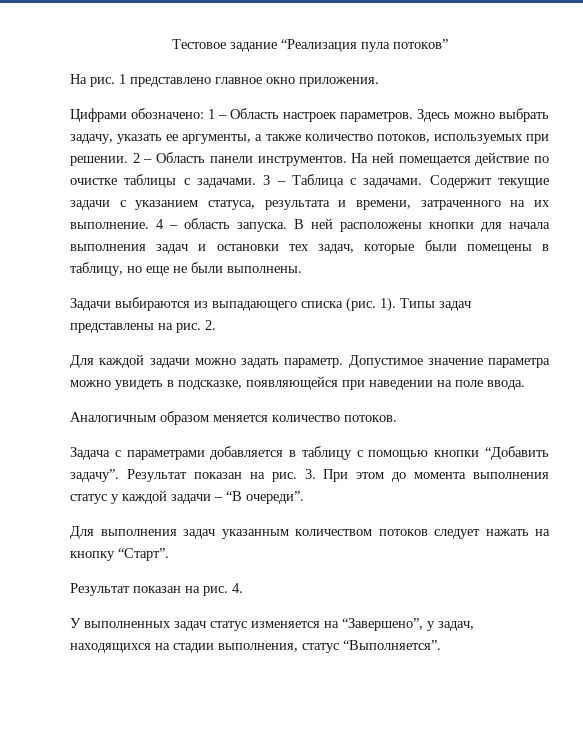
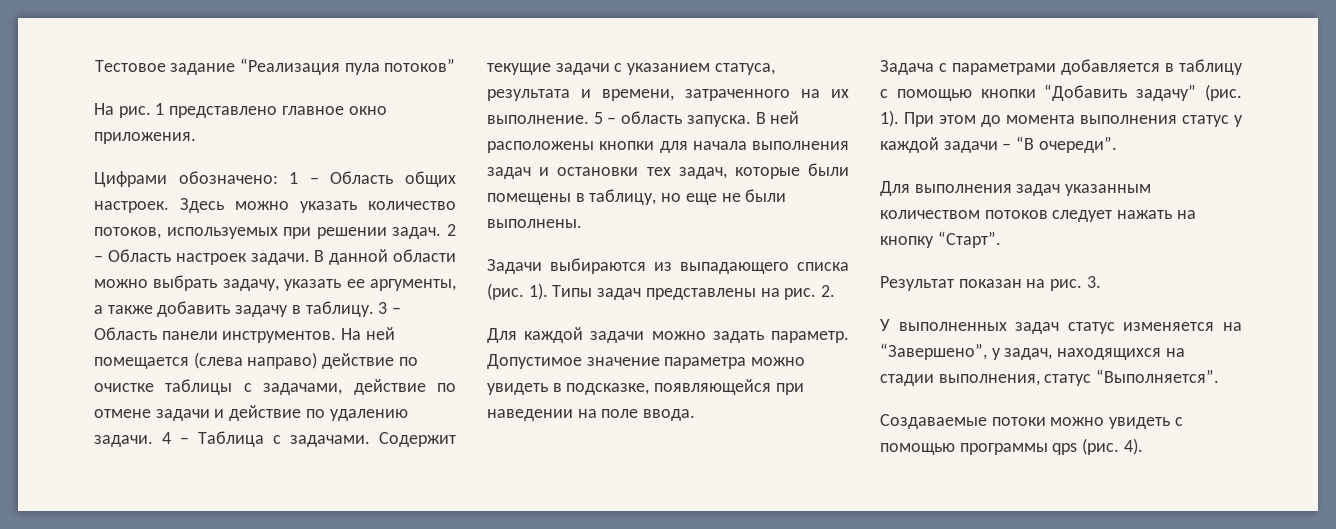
[283,109,450,122] настроек параметров. Здесь -> [405,171,456,187] [94,198,456,213] [94,224,456,239] [94,249,457,265] общих настроек. Здесь можно указать количество потоков, используемых при решении задач. 2 – Область настроек задачи. В данной области
[304,134,549,144] [70,153,140,166] количество потоков, используемых при решении. 2 -> [157,301,388,317] добавить задачу в таблицу. 3
(471, 161) none -> [193,352,318,369] (слева направо)
[196,175,271,188] задачами. 3 -> [263,379,456,395] [94,405,408,421] [94,432,171,447] задачами, действие по отмене задачи и действие по удалению задачи. 4
[156,219,164,229] 4 -> [593,112,603,124] 5
[70,411,397,425] // Аналогичным образом меняется количество потоков. -> (696, 415) none
[70,469,316,482] задачу”. Результат показан на рис. 3. -> [1136,84,1242,101] [880,110,899,127] задачу” (рис. 1).
[232,583,243,593] 4. -> [1086,276,1101,288] 3.
(441, 645) none -> [880,414,1183,429] [880,438,1143,455] // Создаваемые потоки можно увидеть с помощью программы qps (рис. 4).

